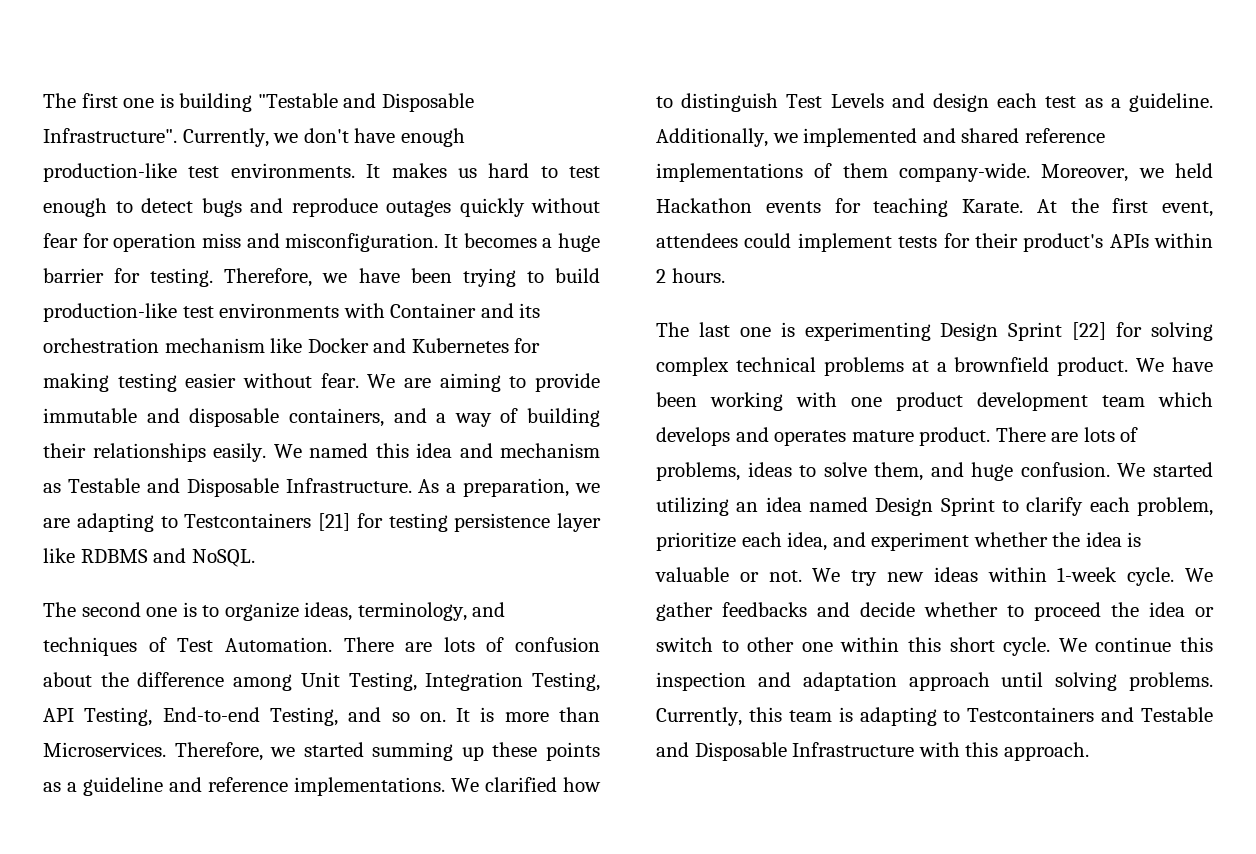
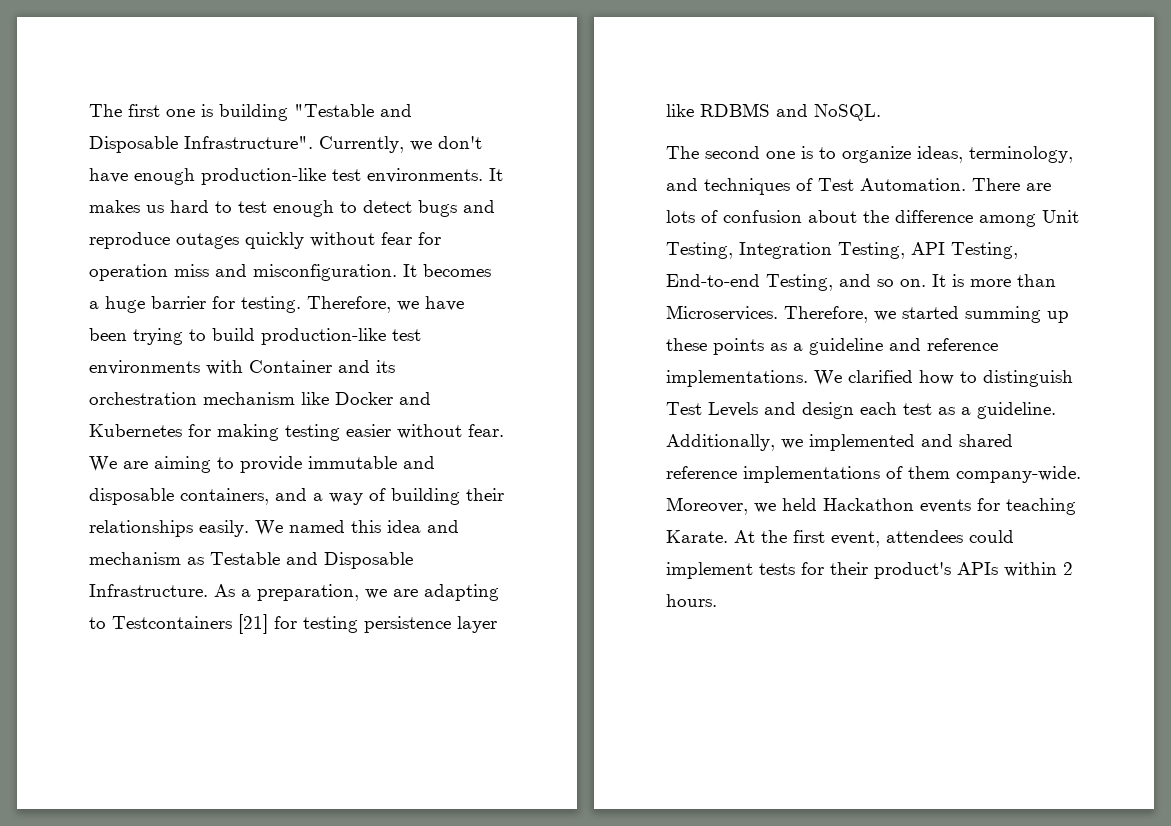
[656,322,1213,341] [656,357,1213,376] [656,392,1213,411] [656,427,1139,446] [656,462,1213,481] [656,497,1213,516] [656,532,1142,551] [655,567,1213,586] [656,602,1214,621] [656,637,1213,656] [656,672,1213,691] [656,707,1213,726] [656,742,1089,761] // The last one is experimenting Design Sprint [22] for solving complex technical problems at a brownfield product. We have been working with one product development team which develops and operates mature product. There are lots of problems, ideas to solve them, and huge confusion. We started utilizing an idea named Design Sprint to clarify each problem, prioritize each idea, and experiment whether the idea is valuable or not. We try new ideas within 1-week cycle. We gather feedbacks and decide whether to proceed the idea or switch to other one within this short cycle. We continue this inspection and adaptation approach until solving problems. Currently, this team is adapting to Testcontainers and Testable and Disposable Infrastructure with this approach. -> (717, 600) none

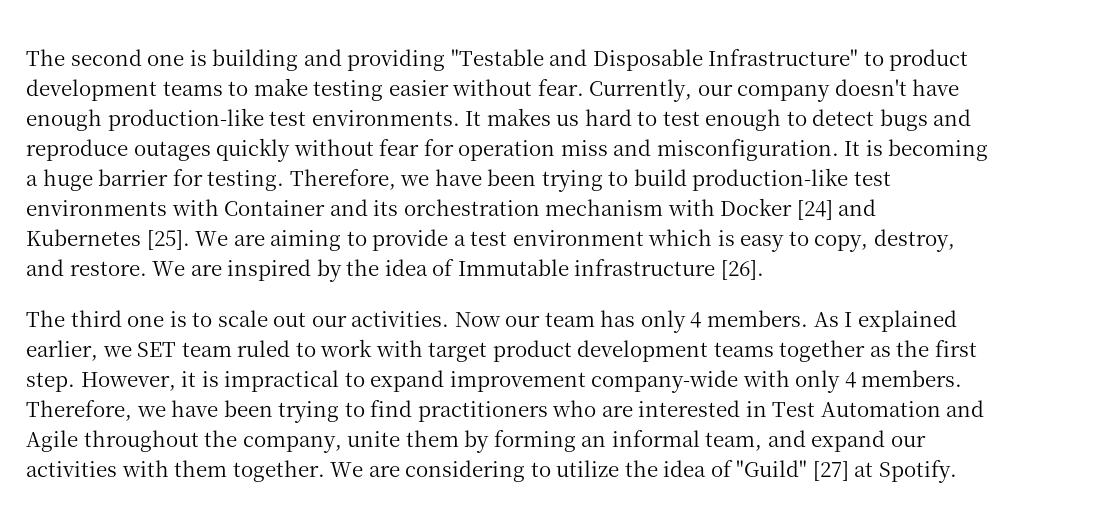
[89,104,160,117] The first -> [26,49,142,66] The second
(288, 112) none -> [303,49,446,71] and providing
[184,136,482,153] Infrastructure". Currently, we don't -> [708,49,969,71] [26,78,907,102] Infrastructure" to product development teams to make testing easier without fear. Currently, our company doesn't
[423,264,491,277] becomes -> [865,139,989,161] is becoming
[301,392,431,405] [89,424,504,441] like Docker and Kubernetes for making testing easier without fear. -> [667,198,877,220] [26,229,190,250] with Docker [24] and Kubernetes [25].
[308,456,435,469] [89,488,504,505] [89,520,459,537] [89,552,413,569] [89,584,499,601] [89,614,497,634] [666,103,881,121] [666,146,760,159] immutable and disposable containers, and a way of building their relationships easily. We named this idea and mechanism as Testable and Disposable Infrastructure. As a preparation, we are adapting to Testcontainers [21] for testing persistence layer like RDBMS and NoSQL. // The second -> [453,229,956,252] [26,259,764,282] [26,310,122,327] a test environment which is easy to copy, destroy, and restore. We are inspired by the idea of Immutable infrastructure [26]. // The third
[842,146,1073,163] [666,178,1051,195] [666,210,1079,227] [666,242,1018,259] [666,274,1056,291] [666,305,1069,323] [666,338,998,355] [666,370,1073,387] [666,402,1056,419] [666,434,1013,451] [666,466,1081,483] [666,497,1076,515] [666,530,1014,547] [666,562,1073,579] [666,594,717,607] organize ideas, terminology, and techniques of Test Automation. There are lots of confusion about the difference among Unit Testing, Integration Testing, API Testing, End-to-end Testing, and so on. It is more than Microservices. Therefore, we started summing up these points as a guideline and reference implementations. We clarified how to distinguish Test Levels and design each test as a guideline. Additionally, we implemented and shared reference implementations of them company-wide. Moreover, we held Hackathon events for teaching Karate. At the first event, attendees could implement tests for their product's APIs within 2 hours. -> [217,310,957,333] [26,339,978,362] [26,370,963,393] [26,400,985,423] [26,430,926,453] [26,460,958,483] scale out our activities. Now our team has only 4 members. As I explained earlier, we SET team ruled to work with target product development teams together as the first step. However, it is impractical to expand improvement company-wide with only 4 members. Therefore, we have been trying to find practitioners who are interested in Test Automation and Agile throughout the company, unite them by forming an informal team, and expand our activities with them together. We are considering to utilize the idea of "Guild" [27] at Spotify.

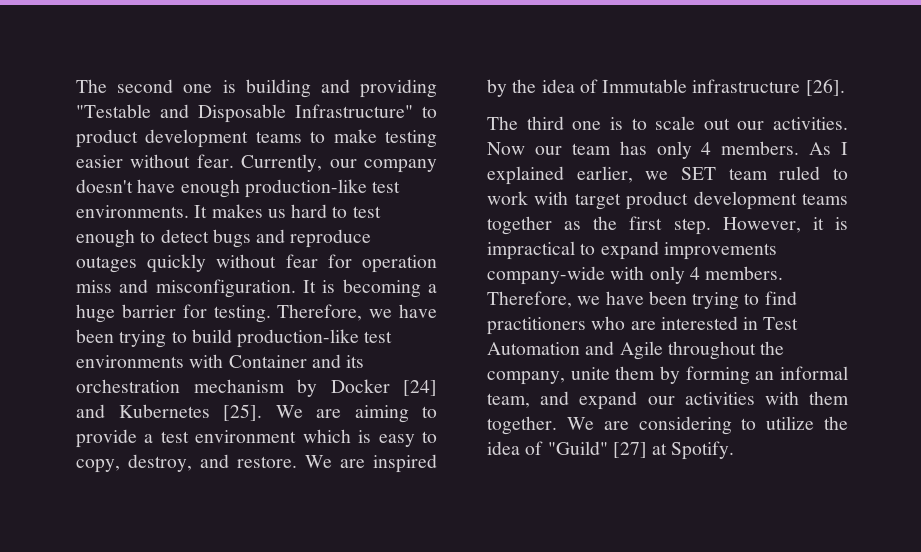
[667,199,715,216] with -> [297,379,317,397] by
[449,371,586,392] improvement -> [663,242,777,260] improvements

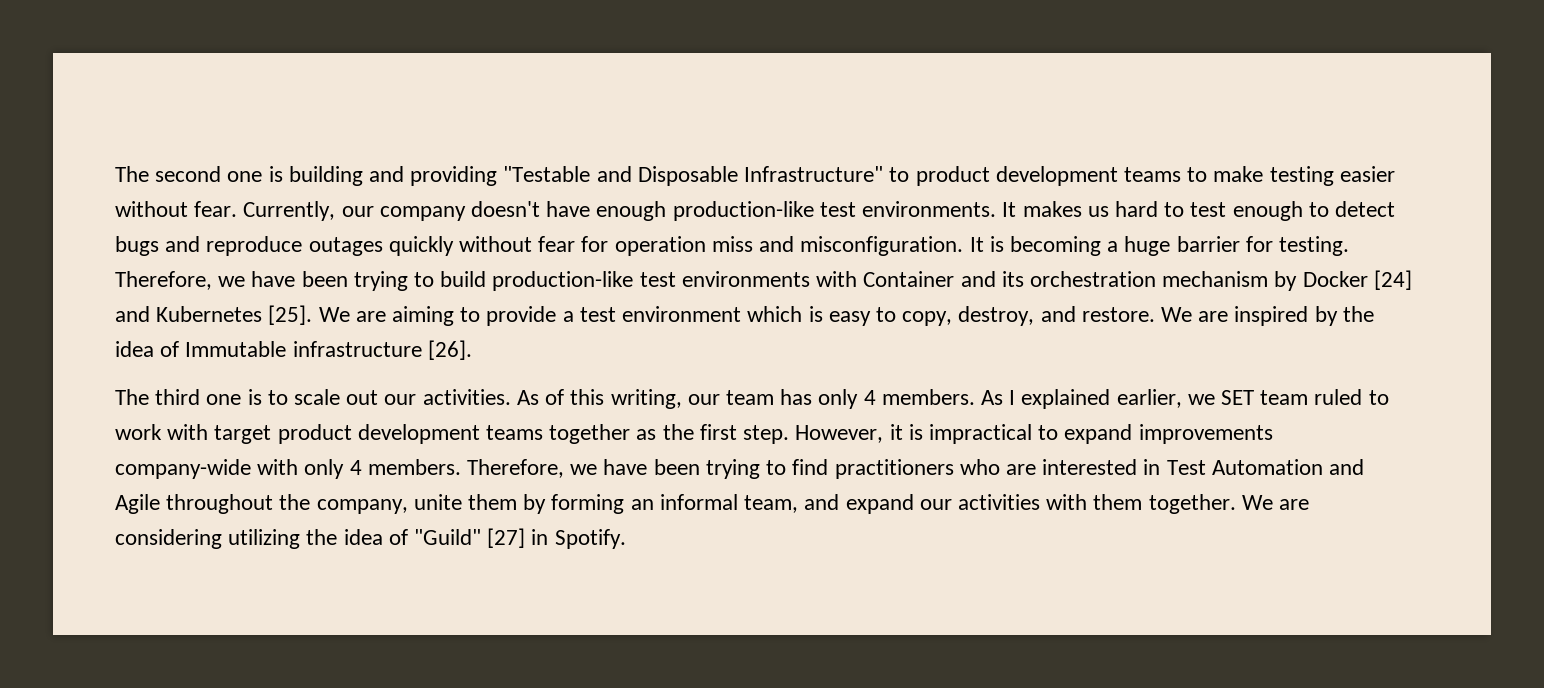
[487,142,525,155] Now -> [516,389,682,409] As of this writing,
[741,416,815,430] to utilize -> [228,529,301,549] utilizing
[652,443,668,455] at -> [531,529,549,545] in

